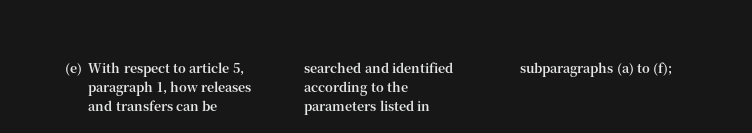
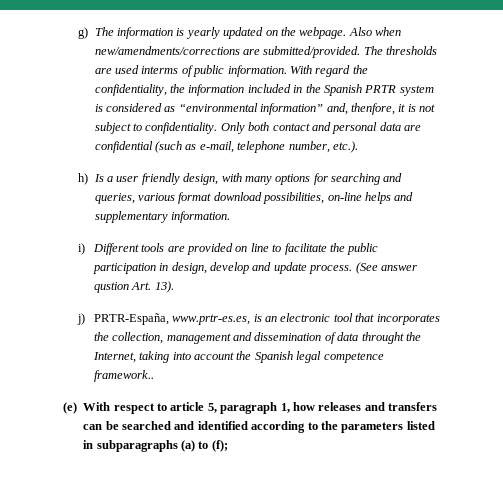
(65, 69) none -> [78,27,402,39] [94,46,438,58] [94,65,368,77] [94,84,434,96] [94,103,436,115] [94,122,422,134] [94,141,358,153] [78,173,403,185] [94,192,414,204] [94,211,231,223] [78,243,379,255] [92,262,417,274] [93,281,174,293] [77,313,440,325] [93,332,421,344] [92,351,384,363] [93,370,154,382] g) The information is yearly updated on the webpage. Also when new/amendments/corrections are submitted/provided. The thresholds are used interms of public information. With regard the confidentiality, the information included in the Spanish PRTR system is considered as “environmental information” and, thenfore, it is not subject to confidentiality. Only both contact and personal data are confidential (such as e-mail, telephone number, etc.). // h) Is a user friendly design, with many options for searching and queries, various format download possibilities, on-line helps and supplementary information. // i) Different tools are provided on line to facilitate the public participation in design, develop and update process. (See answer qustion Art. 13). // j) PRTR-España, www.prtr-es.es, is an electronic tool that incorporates the collection, management and dissemination of data throught the Internet, taking into account the Spanish legal competence framework.. //

